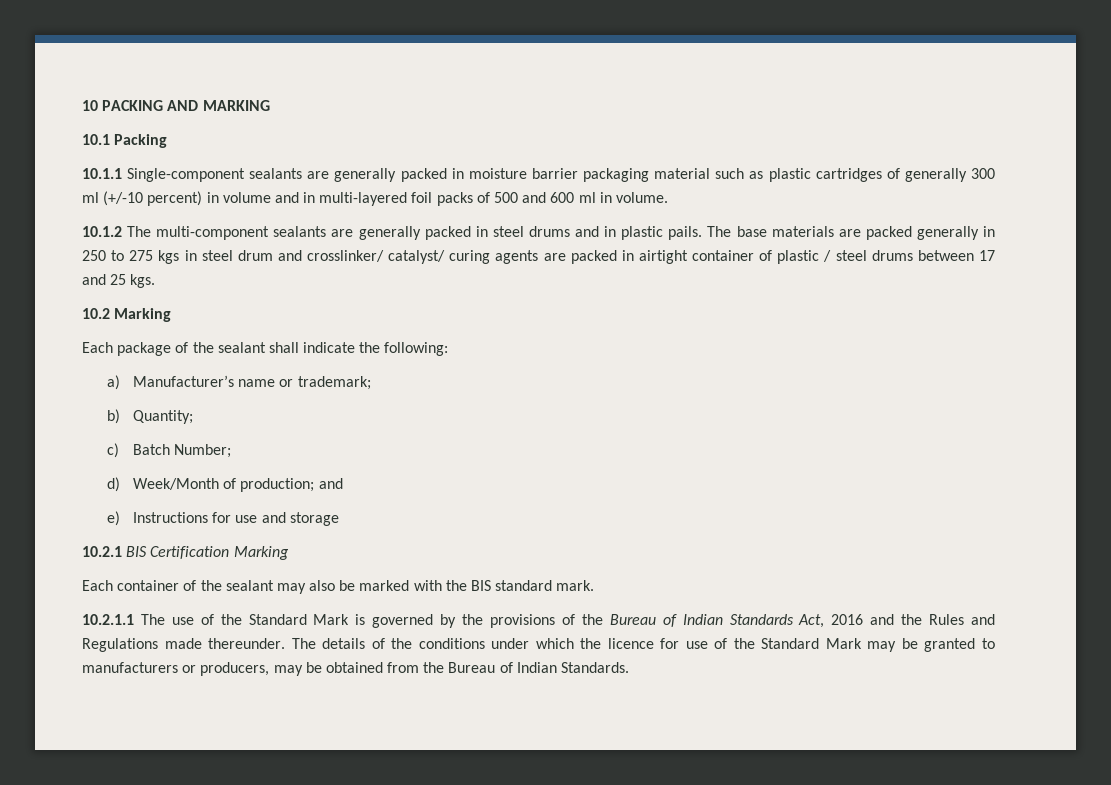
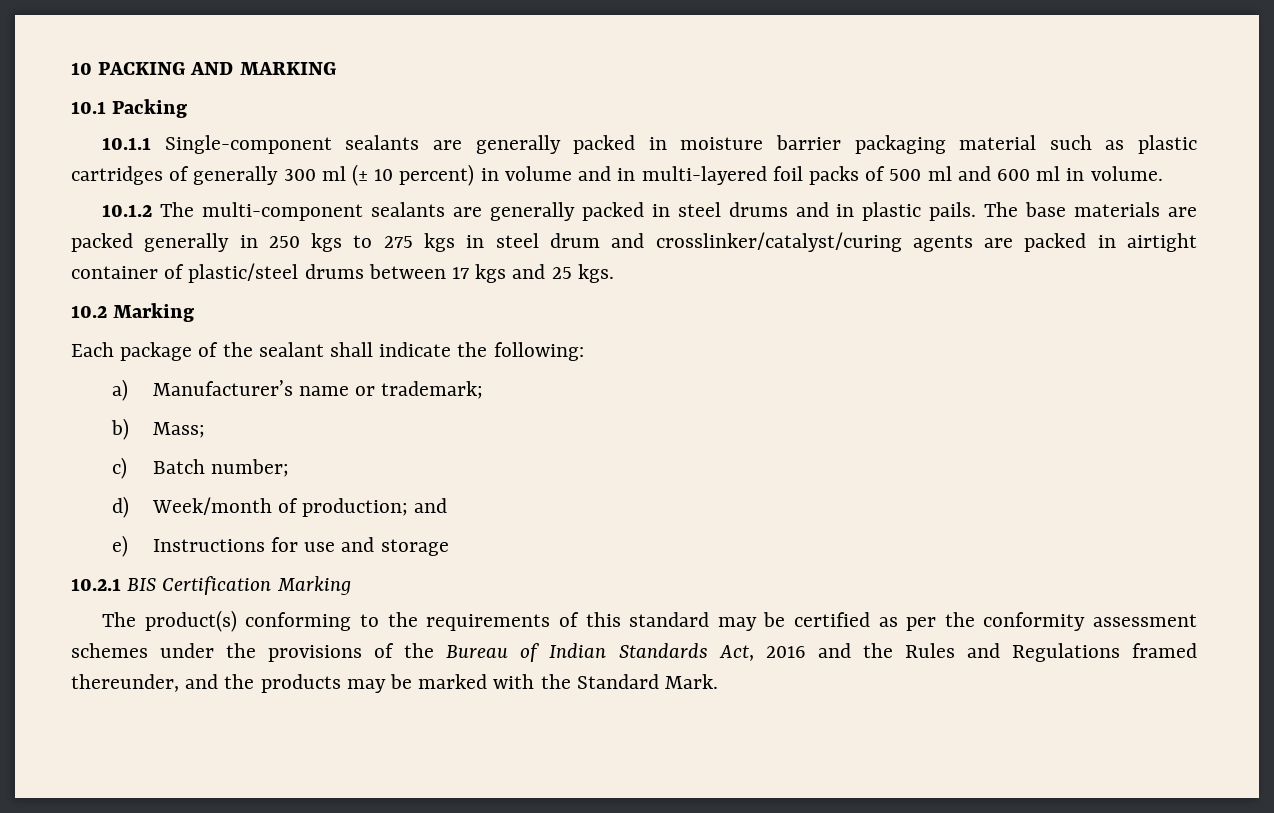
[103,191,144,206] (+/-10 -> [352,164,394,186] (± 10
(519, 197) none -> [927,166,952,181] ml
(106, 255) none -> [311,233,343,252] kgs
[307,250,491,264] crosslinker/ catalyst/ curing -> [655,232,902,252] crosslinker/catalyst/curing
[777,250,867,264] plastic / steel -> [188,263,299,283] plastic/steel
(996, 255) none -> [475,264,507,283] kgs
[132,410,193,424] Quantity; -> [152,422,205,438] Mass;
[174,444,232,458] Number; -> [211,459,290,477] number;
[132,478,219,490] Week/Month -> [151,497,272,515] Week/month
[82,580,595,594] [82,614,457,628] Each container of the sealant may also be marked with the BIS standard mark. // 10.2.1.1 The use of the Standard Mark is governed by -> [102,610,1197,632] [71,643,215,658] The product(s) conforming to the requirements of this standard may be certified as per the conformity assessment schemes under
[164,638,995,652] [82,662,630,676] made thereunder. The details of the conditions under which the licence for use of the Standard Mark may be granted to manufacturers or producers, may be obtained from the Bureau of Indian Standards. -> [1131,643,1197,658] [71,674,719,693] framed thereunder, and the products may be marked with the Standard Mark.

